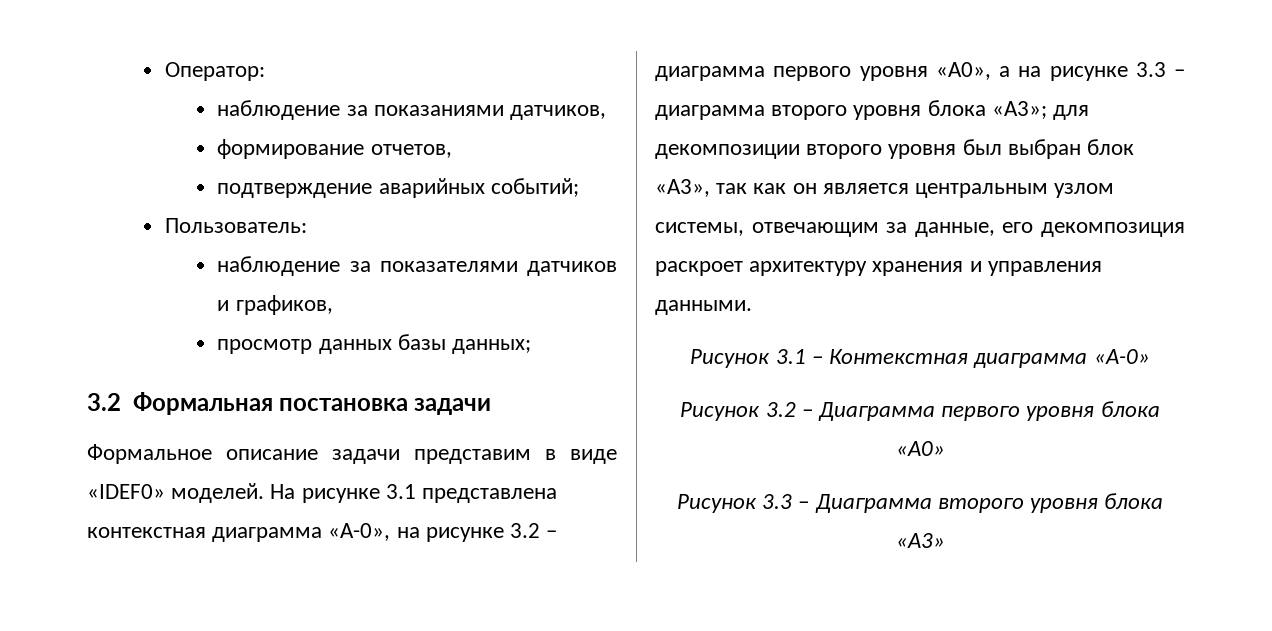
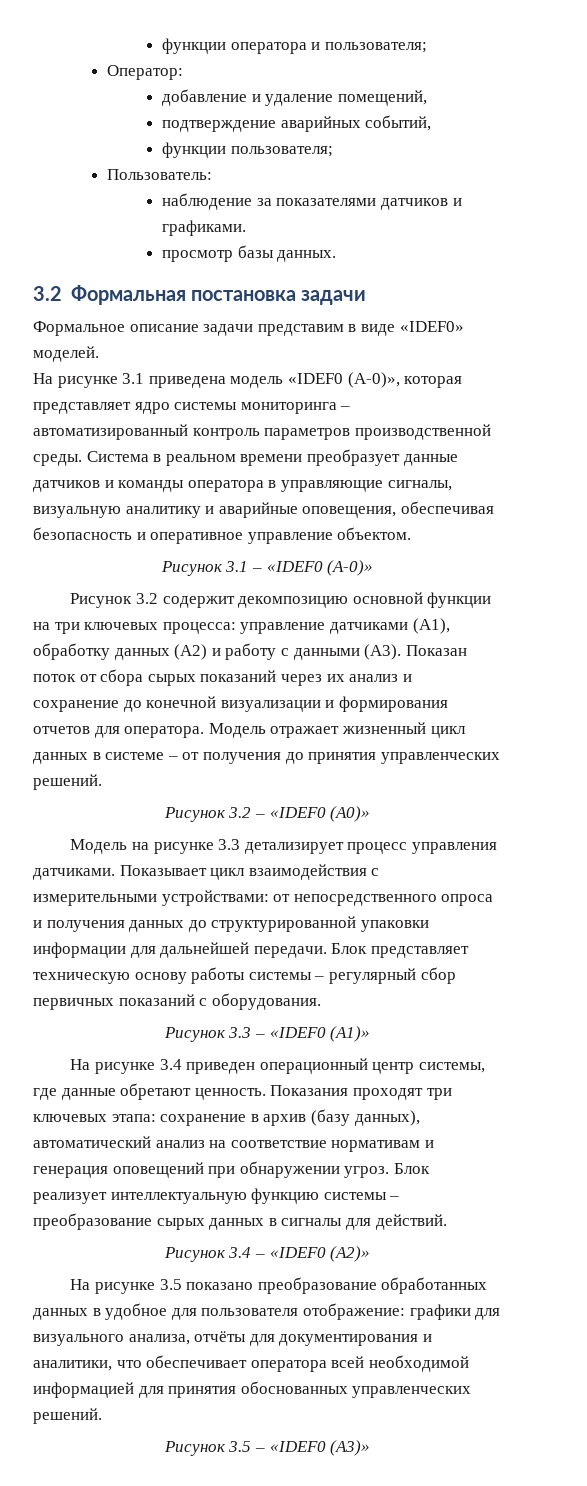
[164,62,265,81] [217,100,607,120] [217,139,452,159] Оператор: // наблюдение за показаниями датчиков, // формирование отчетов, -> [162,38,428,54] [106,65,183,80] [162,89,428,106] функции оператора и пользователя; // Оператор: // добавление и удаление помещений,
[490,178,579,197] событий; -> [365,115,432,131] [162,142,333,158] событий, // функции пользователя;
[235,295,333,315] графиков, -> [162,220,247,236] графиками.
[318,334,532,354] данных базы данных; -> [237,245,337,262] базы данных.
(265, 493) none -> (99, 354) //
[422,488,558,503] [87,523,558,542] [655,62,1185,81] [655,100,1090,120] [655,139,1135,159] [655,179,1115,198] [655,222,1185,237] [655,261,1102,276] [655,300,752,315] [690,349,1150,368] [680,401,1160,421] [895,441,945,456] [676,493,1164,513] [895,533,945,548] представлена контекстная диаграмма «A-0», на рисунке 3.2 – диаграмма первого уровня «A0», а на рисунке 3.3 – диаграмма второго уровня блока «A3»; для декомпозиции второго уровня был выбран блок «A3», так как он является центральным узлом системы, отвечающим за данные, его декомпозиция раскроет архитектуру хранения и управления данными. // Рисунок 3.1 – Контекстная диаграмма «A-0» // Рисунок 3.2 – Диаграмма первого уровня блока «A0» // Рисунок 3.3 – Диаграмма второго уровня блока «A3» -> [148,372,463,388] [33,402,351,414] [33,424,491,440] [33,449,458,466] [33,480,452,492] [33,501,494,518] [33,527,412,544] [160,560,374,576] [70,592,492,608] [33,618,450,634] [33,643,467,660] [33,669,412,686] [33,696,448,712] [33,722,466,738] [33,752,500,764] [33,774,102,790] [163,806,371,822] [70,839,497,854] [33,864,380,880] [33,890,494,906] [33,916,429,932] [33,942,469,958] [33,967,456,984] [33,993,321,1010] [163,1026,371,1042] [70,1058,485,1074] [33,1083,452,1100] [33,1109,420,1126] [33,1136,434,1152] [33,1161,430,1178] [33,1188,400,1204] [33,1213,447,1230] [163,1246,371,1262] [70,1277,488,1294] [33,1303,501,1320] [33,1331,432,1346] [33,1355,469,1372] [33,1381,472,1398] [33,1408,102,1424] [163,1440,371,1456] приведена модель «IDEF0 (A-0)», которая представляет ядро системы мониторинга – автоматизированный контроль параметров производственной среды. Система в реальном времени преобразует данные датчиков и команды оператора в управляющие сигналы, визуальную аналитику и аварийные оповещения, обеспечивая безопасность и оперативное управление объектом. // Рисунок 3.1 – «IDEF0 (A-0)» // Рисунок 3.2 содержит декомпозицию основной функции на три ключевых процесса: управление датчиками (A1), обработку данных (A2) и работу с данными (A3). Показан поток от сбора сырых показаний через их анализ и сохранение до конечной визуализации и формирования отчетов для оператора. Модель отражает жизненный цикл данных в системе – от получения до принятия управленческих решений. // Рисунок 3.2 – «IDEF0 (A0)» // Модель на рисунке 3.3 детализирует процесс управления датчиками. Показывает цикл взаимодействия с измерительными устройствами: от непосредственного опроса и получения данных до структурированной упаковки информации для дальнейшей передачи. Блок представляет техническую основу работы системы – регулярный сбор первичных показаний с оборудования. // Рисунок 3.3 – «IDEF0 (A1)» // На рисунке 3.4 приведен операционный центр системы, где данные обретают ценность. Показания проходят три ключевых этапа: сохранение в архив (базу данных), автоматический анализ на соответствие нормативам и генерация оповещений при обнаружении угроз. Блок реализует интеллектуальную функцию системы – преобразование сырых данных в сигналы для действий. // Рисунок 3.4 – «IDEF0 (A2)» // На рисунке 3.5 показано преобразование обработанных данных в удобное для пользователя отображение: графики для визуального анализа, отчёты для документирования и аналитики, что обеспечивает оператора всей необходимой информацией для принятия обоснованных управленческих решений. // Рисунок 3.5 – «IDEF0 (A3)»

